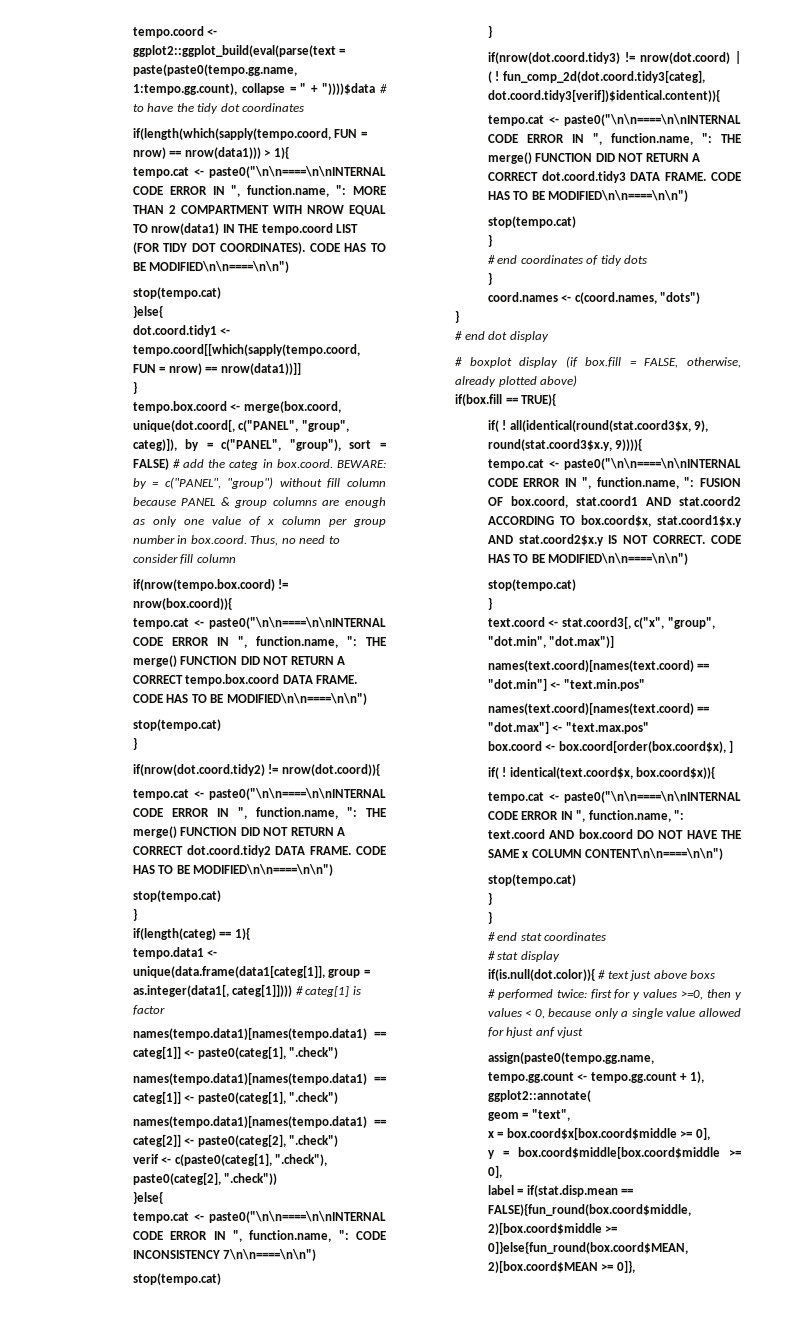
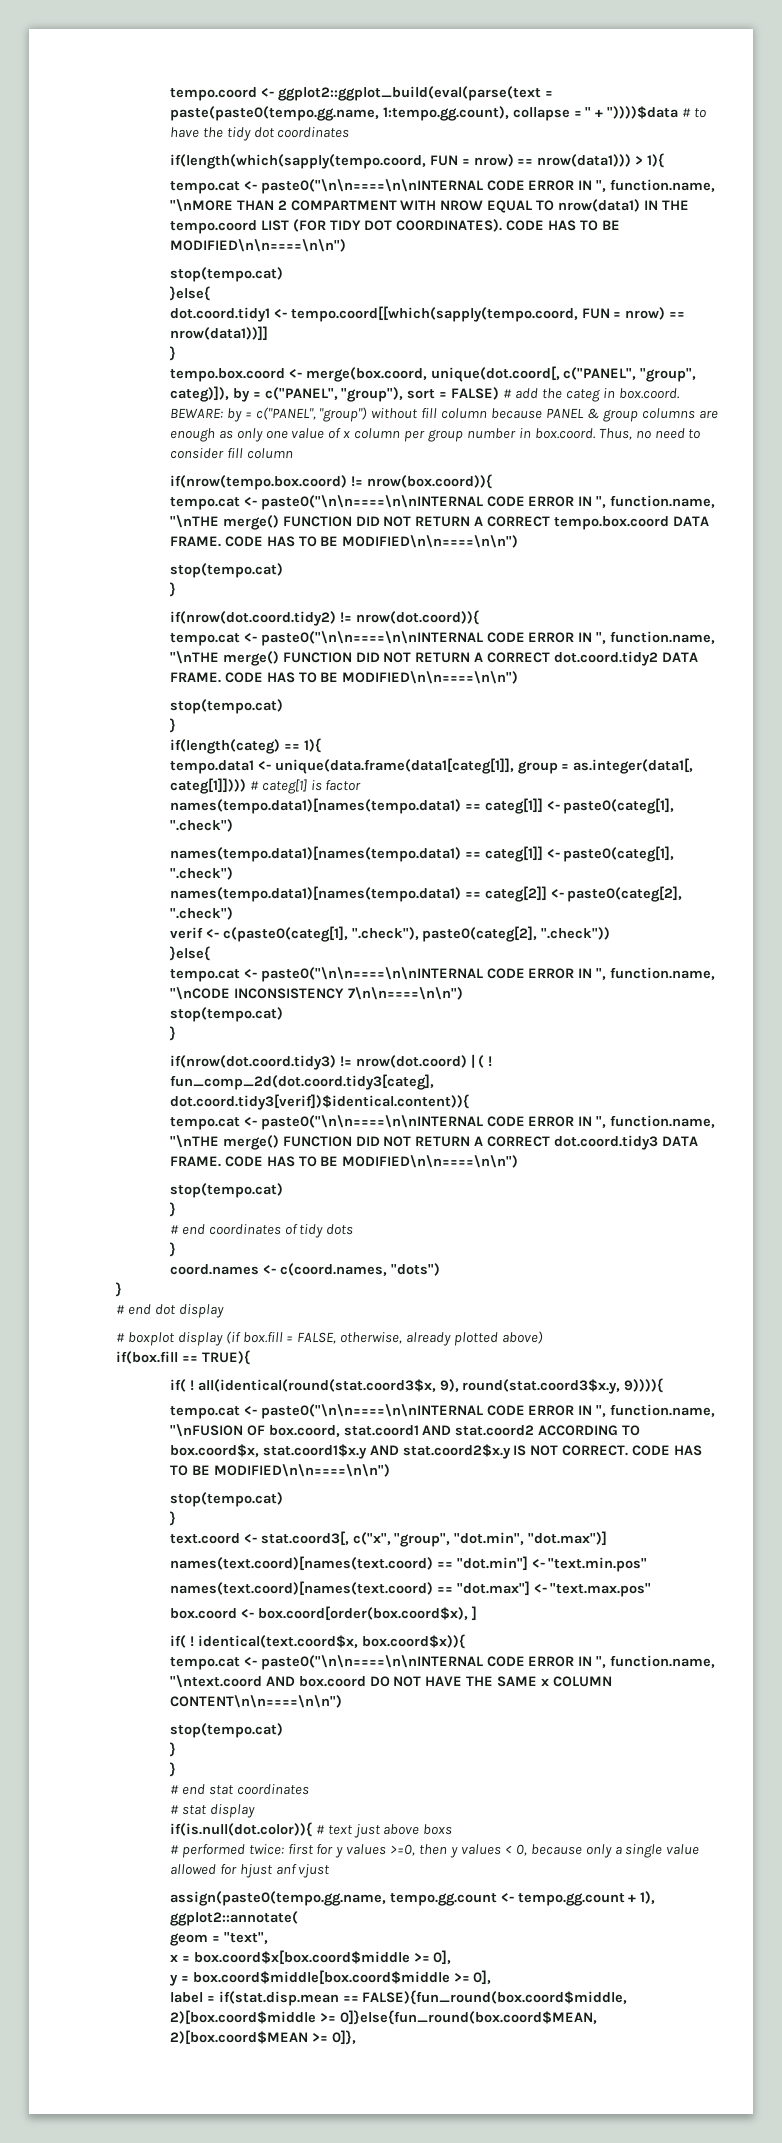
[336,185,386,195] ": MORE -> [169,199,233,212] "\nMORE
[346,636,387,646] ": THE -> [169,515,219,528] "\nTHE
[346,807,387,817] ": THE -> [169,651,219,664] "\nTHE
[338,1230,386,1240] ": CODE -> [169,987,230,1000] "\nCODE
[701,133,741,143] ": THE -> [169,1135,219,1148] "\nTHE
[684,477,741,487] ": FUSION -> [169,1424,243,1437] "\nFUSION
[674,810,685,820] [487,829,545,839] ": text.coord -> [169,1675,262,1688] "\ntext.coord

